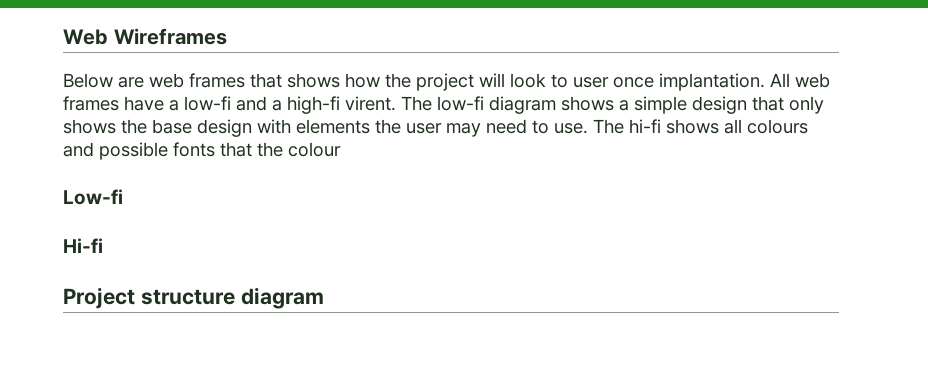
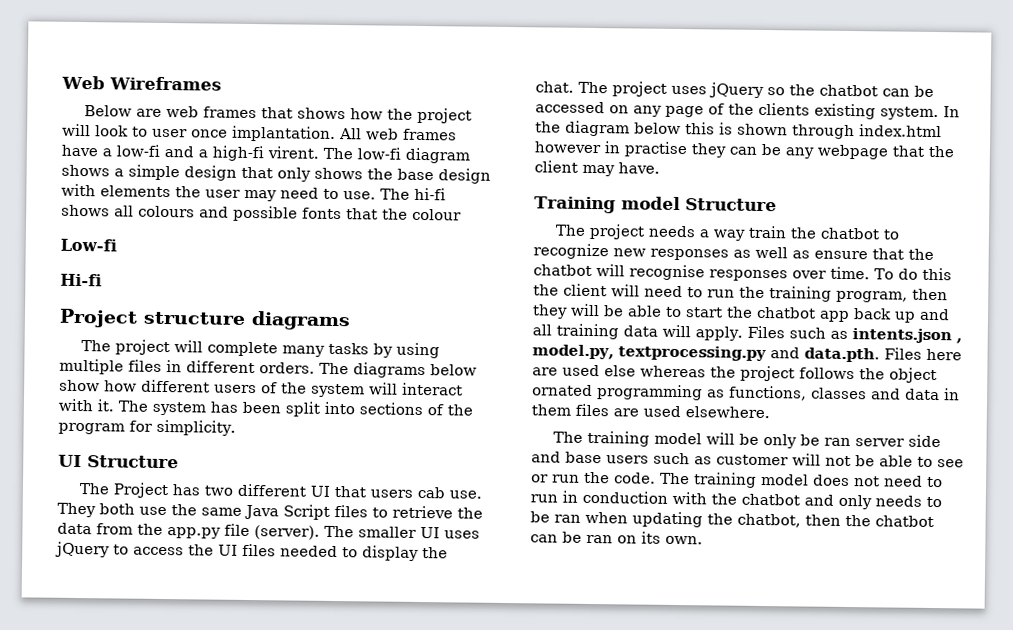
[240,287,324,309] diagram -> [251,311,351,331] [81,339,441,359] [59,358,477,379] [59,379,463,398] [58,398,473,417] [58,419,236,436] [58,454,179,469] [79,482,483,499] [57,502,483,520] [57,522,480,540] [55,541,448,561] [535,81,934,98] [535,101,960,121] [535,120,942,140] [534,141,955,160] [534,160,660,177] [534,196,777,214] [555,223,901,241] [533,243,934,261] [533,264,952,282] [533,283,948,303] [532,303,950,323] [532,323,962,344] [532,344,962,363] [532,364,937,384] [532,384,960,401] [531,403,770,419] [553,430,942,449] [531,451,964,468] [531,471,943,488] [530,490,942,510] [530,511,934,528] [530,531,703,545] diagrams // The project will complete many tasks by using multiple files in different orders. The diagrams below show how different users of the system will interact with it. The system has been split into sections of the program for simplicity. // UI Structure // The Project has two different UI that users cab use. They both use the same Java Script files to retrieve the data from the app.py file (server). The smaller UI uses jQuery to access the UI files needed to display the chat. The project uses jQuery so the chatbot can be accessed on any page of the clients existing system. In the diagram below this is shown through index.html however in practise they can be any webpage that the client may have. // Training model Structure // The project needs a way train the chatbot to recognize new responses as well as ensure that the chatbot will recognise responses over time. To do this the client will need to run the training program, then they will be able to start the chatbot app back up and all training data will apply. Files such as intents.json , model.py, textprocessing.py and data.pth. Files here are used else whereas the project follows the object ornated programming as functions, classes and data in them files are used elsewhere. // The training model will be only be ran server side and base users such as customer will not be able to see or run the code. The training model does not need to run in conduction with the chatbot and only needs to be ran when updating the chatbot, then the chatbot can be ran on its own.

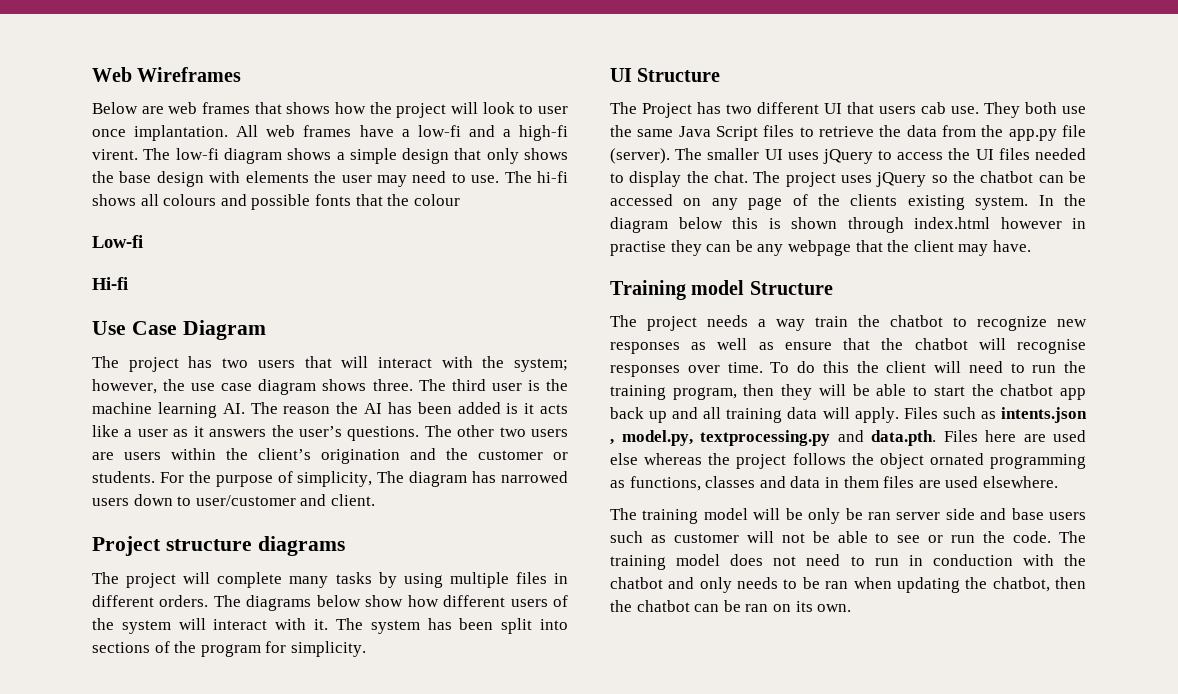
(102, 280) none -> [92,320,266,340] [92,356,568,372] [92,379,568,395] [92,402,568,418] [92,425,568,441] [92,448,568,464] [92,471,569,487] [92,494,375,506] // Use Case Diagram // The project has two users that will interact with the system; however, the use case diagram shows three. The third user is the machine learning AI. The reason the AI has been added is it acts like a user as it answers the user’s questions. The other two users are users within the client’s origination and the customer or students. For the purpose of simplicity, The diagram has narrowed users down to user/customer and client.

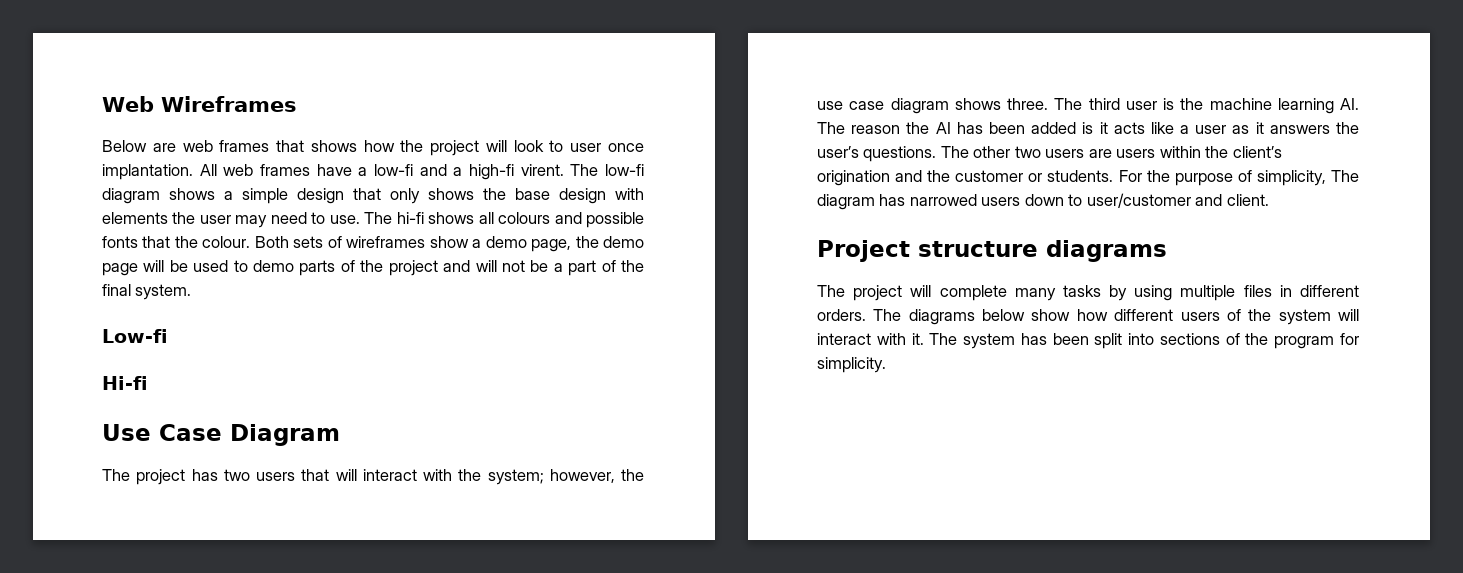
[413,194,460,206] colour -> [202,236,644,252] [102,260,645,276] [102,284,192,300] colour. Both sets of wireframes show a demo page, the demo page will be used to demo parts of the project and will not be a part of the final system.
[610,68,721,82] [610,102,1086,118] [610,125,1086,141] [610,148,1086,164] [610,171,1086,187] [610,194,1086,210] [610,217,1086,233] [610,240,1031,256] [610,280,833,300] [610,315,1087,331] [610,338,1086,354] [610,361,1086,377] [610,384,1086,400] [610,407,1087,423] [610,430,1086,446] [610,453,1086,469] [610,476,1058,491] [610,508,1086,524] [610,531,1086,543] [610,554,1086,570] [610,577,1086,593] [610,600,852,612] // UI Structure // The Project has two different UI that users cab use. They both use the same Java Script files to retrieve the data from the app.py file (server). The smaller UI uses jQuery to access the UI files needed to display the chat. The project uses jQuery so the chatbot can be accessed on any page of the clients existing system. In the diagram below this is shown through index.html however in practise they can be any webpage that the client may have. // Training model Structure // The project needs a way train the chatbot to recognize new responses as well as ensure that the chatbot will recognise responses over time. To do this the client will need to run the training program, then they will be able to start the chatbot app back up and all training data will apply. Files such as intents.json , model.py, textprocessing.py and data.pth. Files here are used else whereas the project follows the object ornated programming as functions, classes and data in them files are used elsewhere. // The training model will be only be ran server side and base users such as customer will not be able to see or run the code. The training model does not need to run in conduction with the chatbot and only needs to be ran when updating the chatbot, then the chatbot can be ran on its own. -> (886, 365) none

